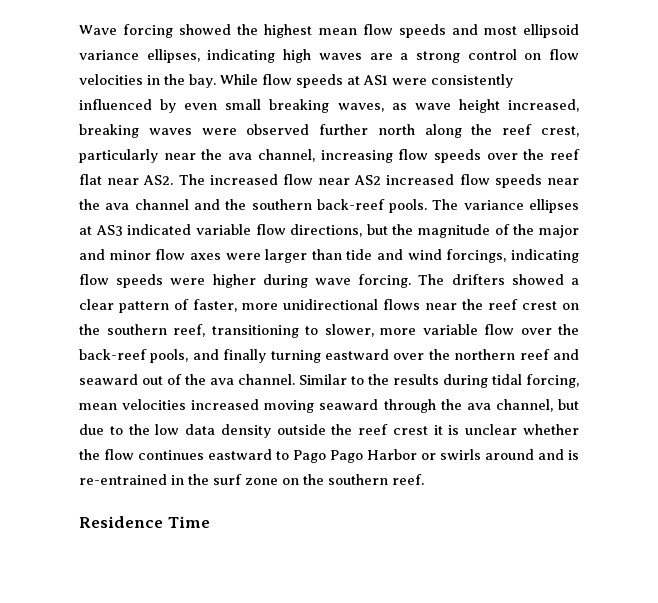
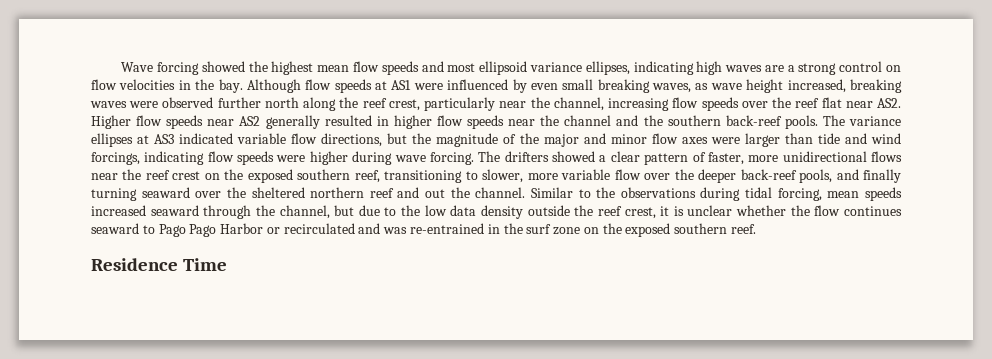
[220,74,258,85] While -> [246,79,301,93] Although
[431,74,513,88] consistently -> (443, 86) none
[228,153,253,160] ava -> (550, 102) none
[178,174,455,185] The increased flow near AS2 increased -> [91,115,432,129] Higher flow speeds near AS2 generally resulted in higher
[105,203,130,210] ava -> (560, 120) none
(100, 329) none -> [247,169,293,183] exposed
(579, 329) none -> [698,169,737,183] deeper
[325,349,450,360] eastward over the -> [141,187,305,198] seaward over the sheltered
[79,374,234,385] seaward out of the ava -> [425,187,470,198] out the
[393,374,439,385] results -> [620,187,696,198] observations
[122,399,315,413] velocities increased moving -> [865,187,903,201] [91,205,146,216] speeds increased
[466,403,491,410] ava -> (275, 210) none
[392,426,428,435] crest -> [624,207,656,219] crest,
[208,449,272,460] eastward -> [91,223,139,234] seaward
[440,449,579,460] swirls around and is -> [283,223,408,234] recirculated and was
(324, 479) none -> [625,223,671,237] exposed

